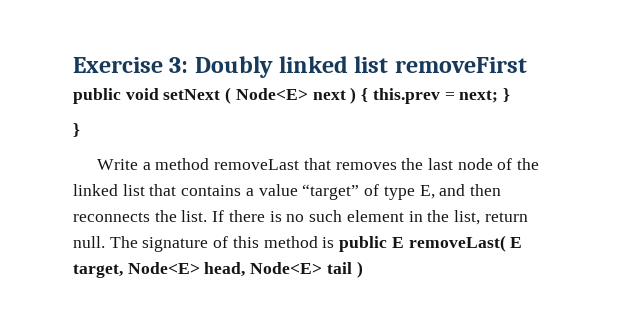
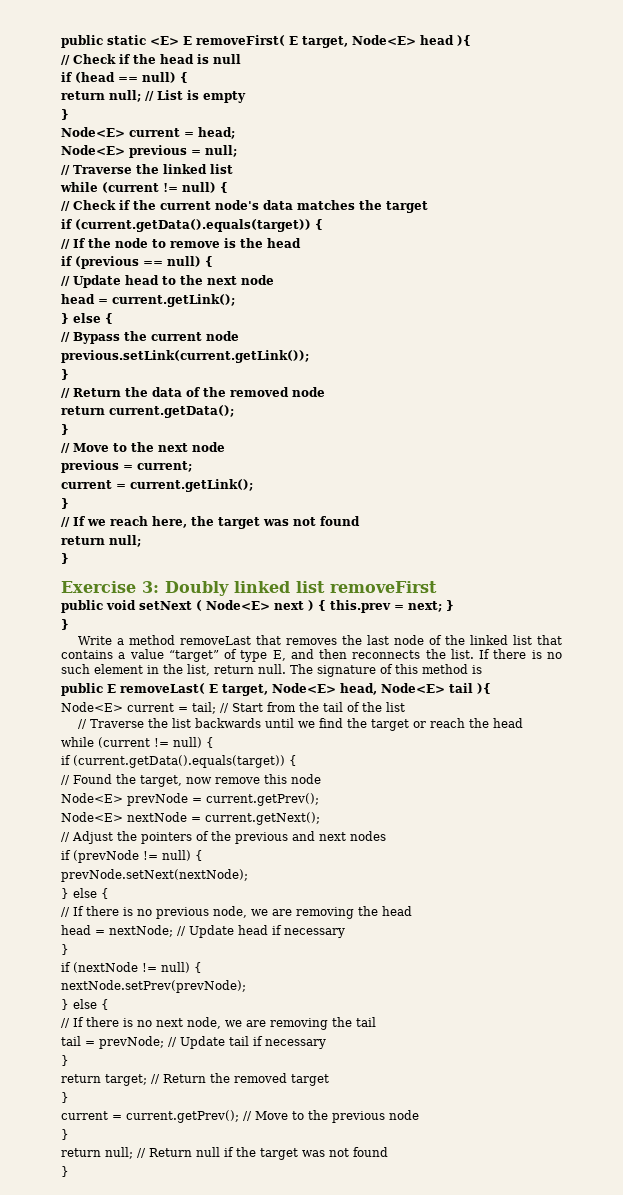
(73, 65) none -> [61,35,471,48] [61,54,241,65] [61,72,188,83] [61,90,246,103] [61,109,69,120] [61,127,235,139] [61,145,237,158] [61,164,233,175] [60,182,228,193] [61,200,428,213] [61,219,323,232] [61,238,301,249] [61,256,213,269] [61,275,274,288] [61,294,235,307] [61,313,113,324] [61,331,239,344] [61,350,309,363] [61,369,69,380] [61,387,325,398] [61,405,234,418] [61,424,69,435] [61,442,225,453] [61,460,192,473] [61,479,253,492] [61,498,69,509] [61,516,360,529] [61,535,141,547] [61,553,69,564] public static <E> E removeFirst( E target, Node<E> head ){ // // Check if the head is null // if (head == null) { // return null; // List is empty // } // Node<E> current = head; // Node<E> previous = null; // // Traverse the linked list // while (current != null) { // // Check if the current node's data matches the target // if (current.getData().equals(target)) { // // If the node to remove is the head // if (previous == null) { // // Update head to the next node // head = current.getLink(); // } else { // // Bypass the current node // previous.setLink(current.getLink()); // } // // Return the data of the removed node // return current.getData(); // } // // Move to the next node // previous = current; // current = current.getLink(); // } // // If we reach here, the target was not found // return null; // } //
(335, 242) none -> (482, 669) //
[356,261,363,278] ) -> [477,683,491,694] [61,702,405,714] [77,718,523,731] [61,737,214,748] [61,755,297,768] [61,774,321,787] [61,793,319,806] [61,812,320,825] [61,831,386,844] [61,850,203,863] [61,869,248,882] [61,888,109,899] [61,906,412,919] [61,925,345,938] [61,944,69,955] [61,962,202,973] [61,980,246,993] [61,999,109,1010] [61,1017,376,1030] [61,1036,326,1049] [61,1055,69,1066] [61,1073,329,1086] [61,1092,69,1103] [61,1110,419,1123] [61,1129,69,1140] [61,1147,388,1160] [61,1166,69,1177] ){ // Node<E> current = tail; // Start from the tail of the list // // Traverse the list backwards until we find the target or reach the head // while (current != null) { // if (current.getData().equals(target)) { // // Found the target, now remove this node // Node<E> prevNode = current.getPrev(); // Node<E> nextNode = current.getNext(); // // Adjust the pointers of the previous and next nodes // if (prevNode != null) { // prevNode.setNext(nextNode); // } else { // // If there is no previous node, we are removing the head // head = nextNode; // Update head if necessary // } // if (nextNode != null) { // nextNode.setPrev(prevNode); // } else { // // If there is no next node, we are removing the tail // tail = prevNode; // Update tail if necessary // } // return target; // Return the removed target // } // current = current.getPrev(); // Move to the previous node // } // return null; // Return null if the target was not found // }

